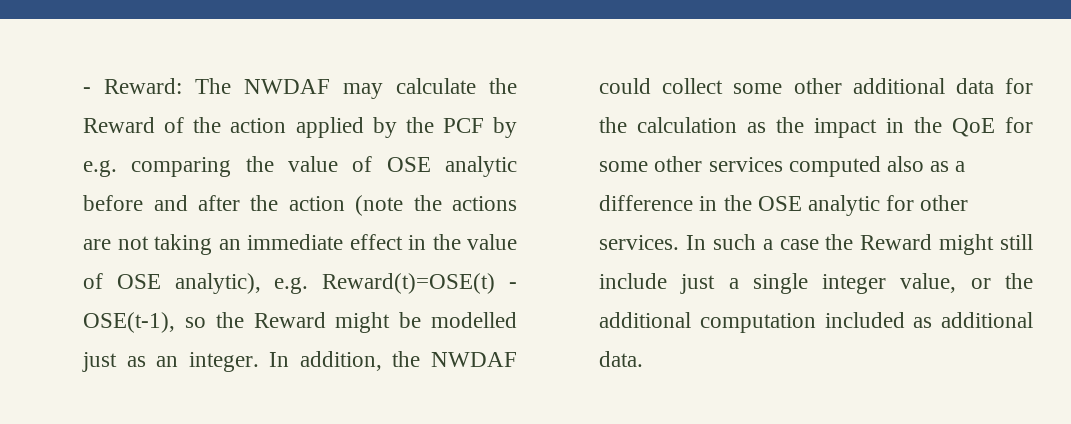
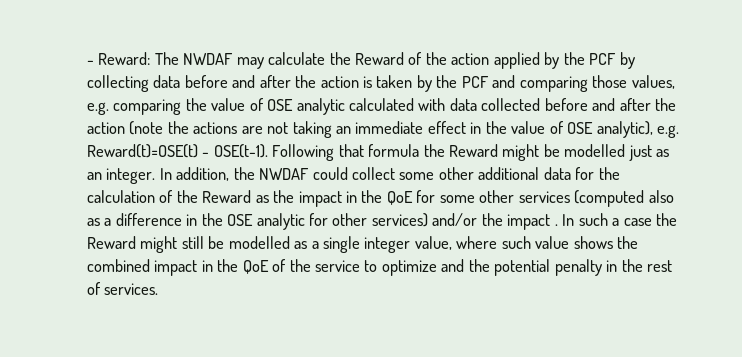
(517, 127) none -> [86,75,675,92] collecting data before and after the action is taken by the PCF and comparing those values,
(517, 166) none -> [349,98,541,111] calculated with data collected
[83,312,206,333] OSE(t-1), so -> [213,144,420,161] OSE(t-1). Following that formula
(738, 125) none -> [159,190,252,203] of the Reward
[788,156,881,177] computed -> [574,190,645,207] (computed
[599,235,680,250] services. -> [371,213,558,230] services) and/or the impact .
[599,273,716,294] include just -> [208,236,308,249] be modelled as
[970,273,1033,289] [599,312,1033,333] [599,351,644,367] or the additional computation included as additional data. -> [456,236,639,249] [86,259,673,276] [86,282,159,295] where such value shows the combined impact in the QoE of the service to optimize and the potential penalty in the rest of services.

